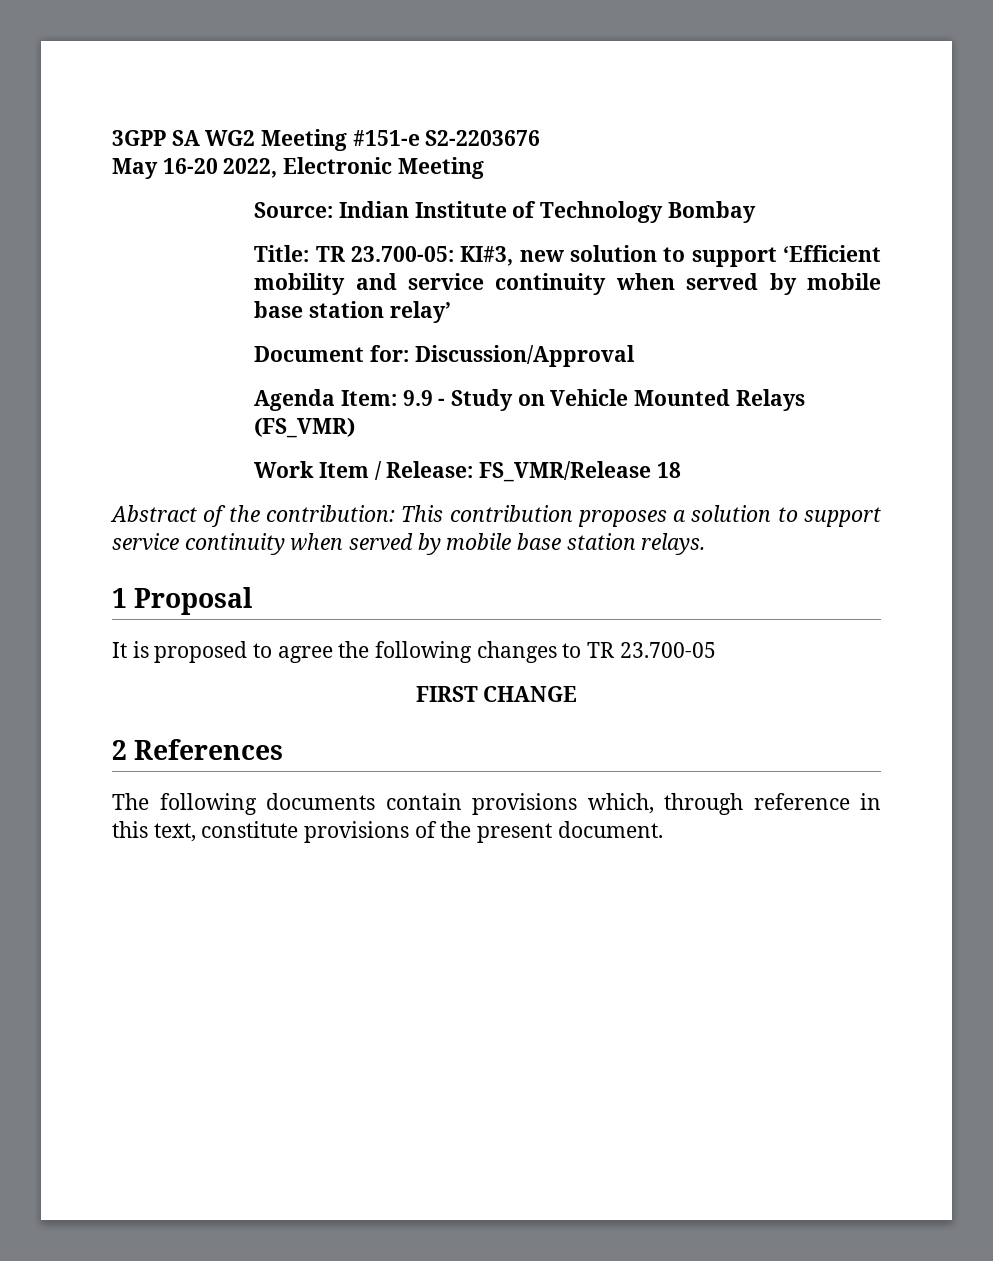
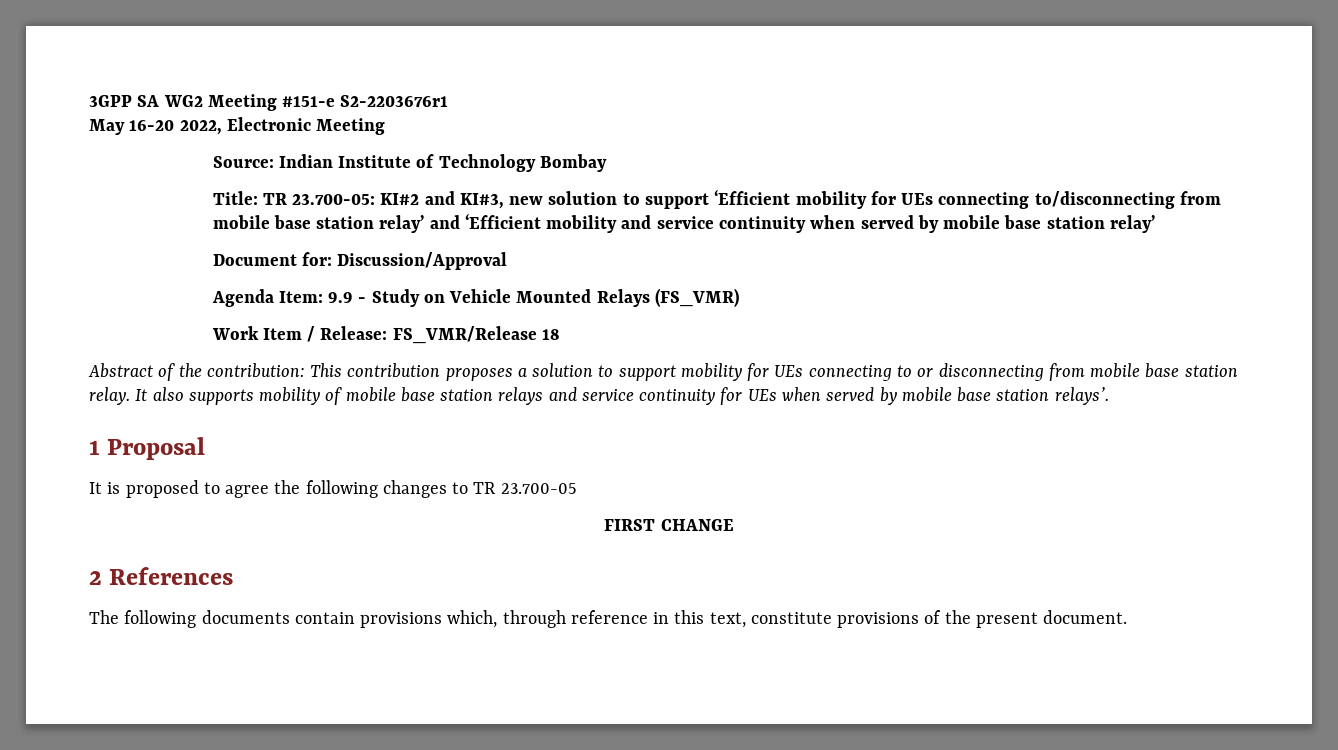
[425,130,541,146] S2-2203676 -> [340,95,449,107] S2-2203676r1
(454, 254) none -> [380,191,455,205] KI#2 and
(346, 284) none -> [870,191,1221,209] [212,214,618,233] for UEs connecting to/disconnecting from mobile base station relay’ and ‘Efficient mobility
[112,533,706,555] service continuity when served by mobile base station relays. -> [680,363,1238,381] [89,387,1109,405] mobility for UEs connecting to or disconnecting from mobile base station relay. It also supports mobility of mobile base station relays and service continuity for UEs when served by mobile base station relays’.

